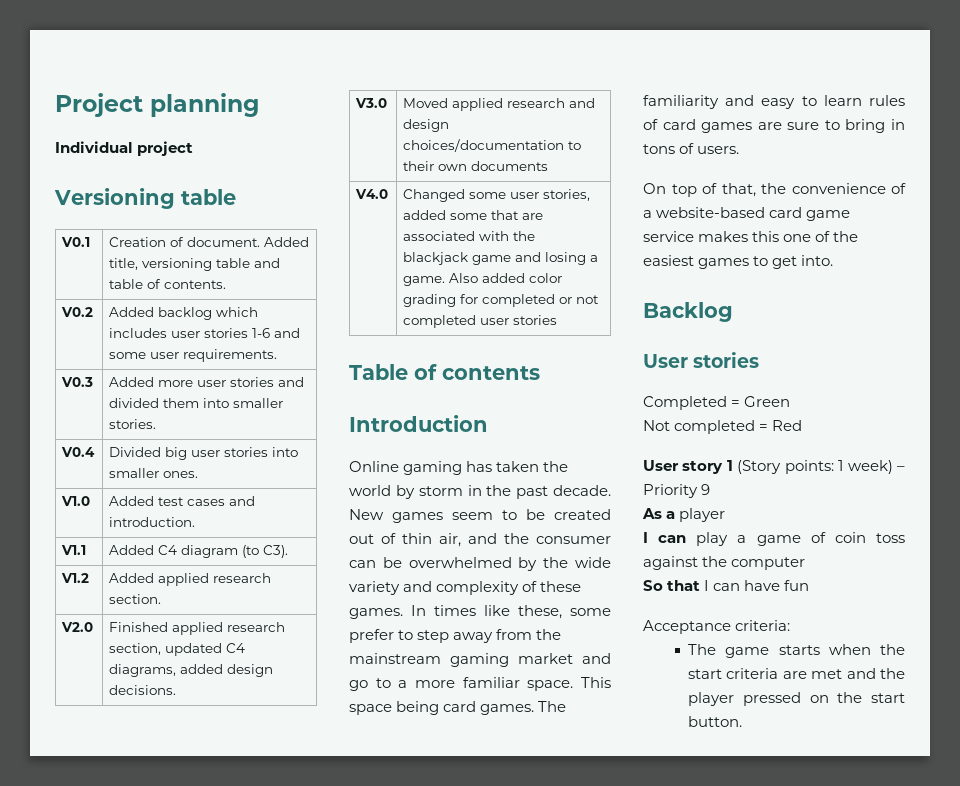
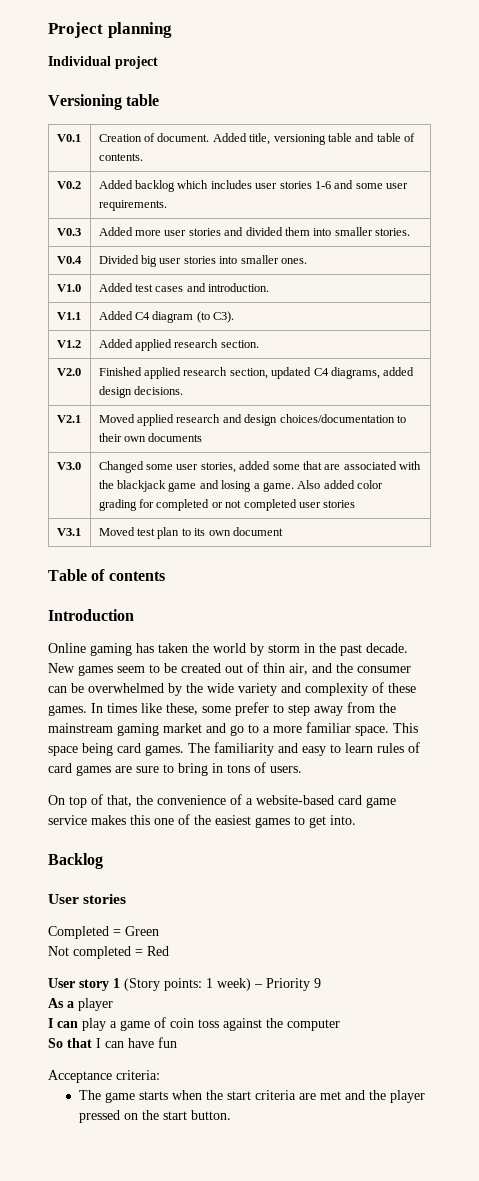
[355,98,388,108] V3.0 -> [56,415,81,423] V2.1
[355,189,389,199] V4.0 -> [56,462,81,470] V3.0
(558, 320) none -> [56,528,81,536] [98,527,283,539] // V3.1 | Moved test plan to its own document

